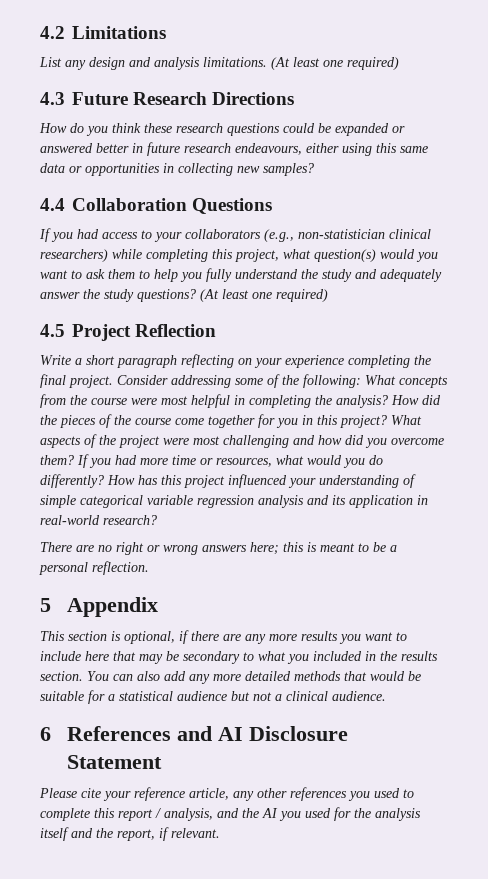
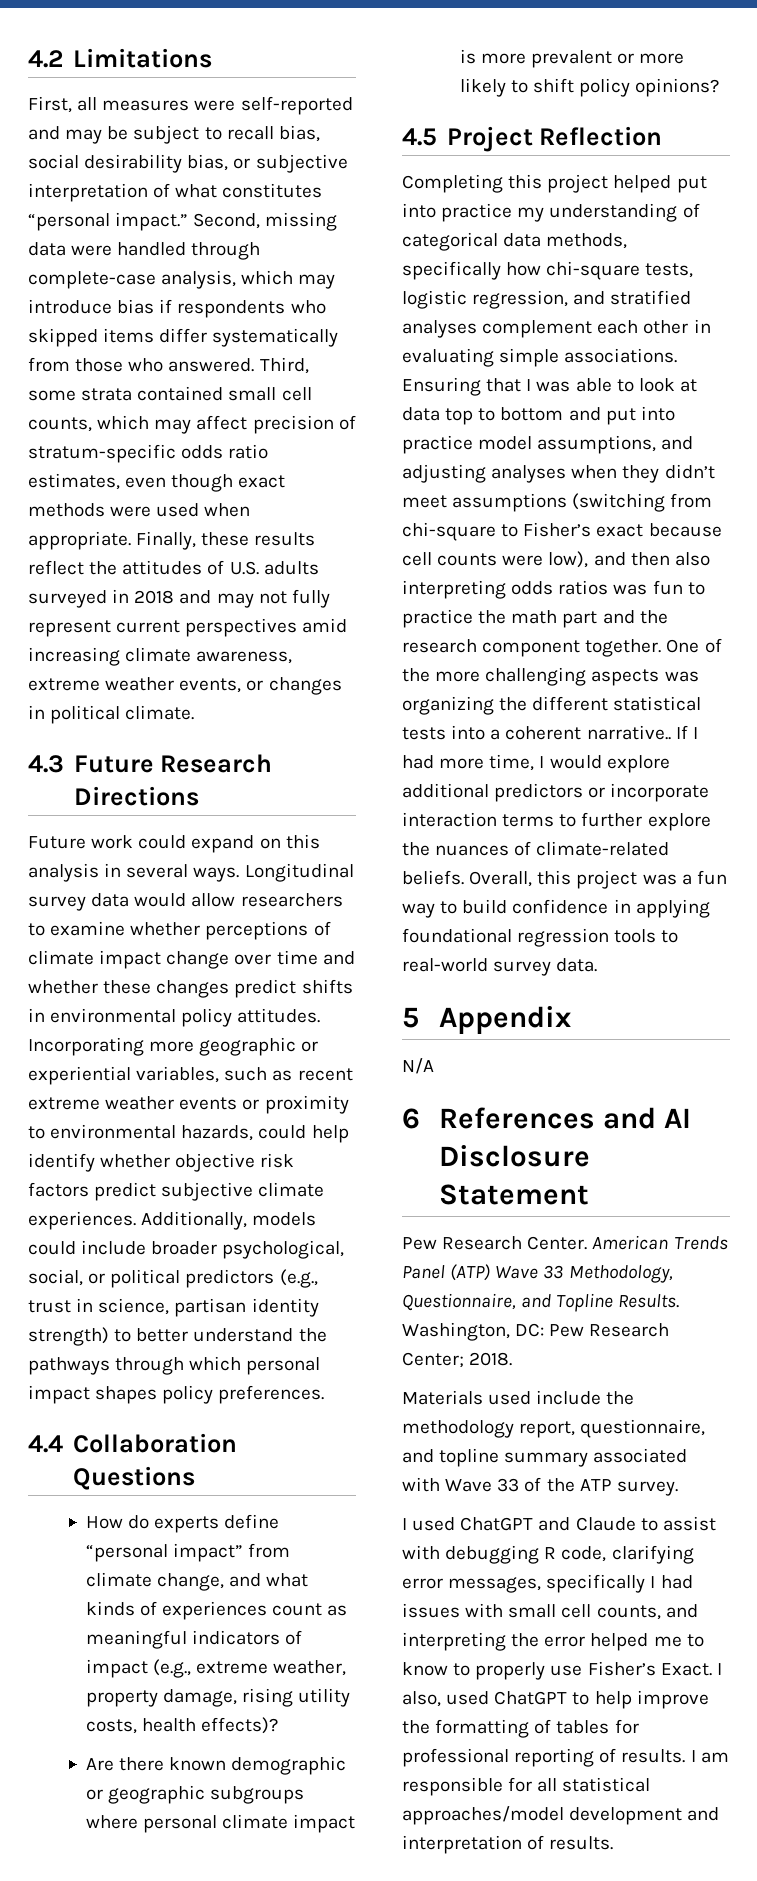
[39,57,399,70] [40,92,295,105] [39,123,405,136] [40,142,428,156] [40,163,314,176] [40,198,273,214] [39,228,431,242] [40,249,438,262] [40,268,442,282] [40,289,328,302] [40,324,217,341] [40,354,431,368] [40,374,448,388] [40,394,441,408] [40,414,422,428] [40,434,444,448] [40,454,383,468] [40,474,416,488] [40,495,428,508] [40,515,157,525] [40,542,397,555] [39,561,149,575] [40,597,159,617] [40,630,407,644] [40,651,438,664] [40,671,421,684] [40,690,386,704] List any design and analysis limitations. (At least one required) // 4.3 Future Research Directions // How do you think these research questions could be expanded or answered better in future research endeavours, either using this same data or opportunities in collecting new samples? // 4.4 Collaboration Questions // If you had access to your collaborators (e.g., non-statistician clinical researchers) while completing this project, what question(s) would you want to ask them to help you fully understand the study and adequately answer the study questions? (At least one required) // 4.5 Project Reflection // Write a short paragraph reflecting on your experience completing the final project. Consider addressing some of the following: What concepts from the course were most helpful in completing the analysis? How did the pieces of the course come together for you in this project? What aspects of the project were most challenging and how did you overcome them? If you had more time or resources, what would you do differently? How has this project influenced your understanding of simple categorical variable regression analysis and its application in real-world research? // There are no right or wrong answers here; this is meant to be a personal reflection. // 5 Appendix // This section is optional, if there are any more results you want to include here that may be secondary to what you included in the results section. You can also add any more detailed methods that would be suitable for a statistical audience but not a clinical audience. -> [28,96,353,115] [28,125,320,144] [28,154,348,173] [28,183,323,202] [28,212,338,231] [28,242,261,260] [28,270,336,289] [28,299,326,318] [28,328,339,347] [28,357,309,374] [28,386,312,401] [28,415,356,434] [28,444,269,463] [28,473,286,492] [28,503,251,517] [28,531,316,550] [28,560,319,575] [28,589,330,608] [28,618,348,637] [28,647,293,666] [28,677,342,695] [28,705,195,724] [28,754,273,773] [73,786,199,806] [28,834,320,853] [28,863,354,882] [28,893,343,911] [28,921,331,940] [28,950,355,969] [28,979,353,998] [28,1008,321,1027] [28,1037,319,1056] [28,1066,353,1085] [28,1095,349,1114] [28,1124,349,1143] [28,1153,295,1172] [28,1182,325,1201] [28,1211,317,1230] [28,1240,345,1259] [28,1269,318,1288] [28,1298,319,1317] [28,1327,327,1346] [28,1356,321,1375] [28,1385,325,1404] [28,1433,237,1453] [72,1466,195,1490] [85,1514,280,1533] [85,1543,291,1562] [85,1572,309,1591] [85,1601,348,1620] [85,1630,303,1649] [85,1659,347,1678] [85,1688,351,1707] [85,1717,279,1734] [85,1756,347,1775] [85,1785,305,1804] [85,1814,356,1833] [459,49,685,68] [459,78,720,97] [402,126,663,152] [402,174,707,193] [402,203,700,222] [402,232,628,251] [402,261,694,280] [402,290,692,309] [402,319,711,338] [402,348,678,367] [402,377,697,396] [402,406,675,425] [402,435,694,454] [402,464,715,483] [402,493,713,512] [402,522,722,541] [402,551,710,568] [402,580,705,599] [402,609,668,628] [402,638,722,657] [402,667,699,686] [402,696,702,715] [402,725,698,740] [402,754,670,773] [402,783,710,802] [402,812,711,831] [402,841,670,856] [402,870,727,889] [402,899,710,918] [402,928,679,947] [402,958,598,976] [402,1006,571,1034] [402,1058,434,1074] First, all measures were self-reported and may be subject to recall bias, social desirability bias, or subjective interpretation of what constitutes “personal impact.” Second, missing data were handled through complete-case analysis, which may introduce bias if respondents who skipped items differ systematically from those who answered. Third, some strata contained small cell counts, which may affect precision of stratum-specific odds ratio estimates, even though exact methods were used when appropriate. Finally, these results reflect the attitudes of U.S. adults surveyed in 2018 and may not fully represent current perspectives amid increasing climate awareness, extreme weather events, or changes in political climate. // 4.3 Future Research Directions // Future work could expand on this analysis in several ways. Longitudinal survey data would allow researchers to examine whether perceptions of climate impact change over time and whether these changes predict shifts in environmental policy attitudes. Incorporating more geographic or experiential variables, such as recent extreme weather events or proximity to environmental hazards, could help identify whether objective risk factors predict subjective climate experiences. Additionally, models could include broader psychological, social, or political predictors (e.g., trust in science, partisan identity strength) to better understand the pathways through which personal impact shapes policy preferences. // 4.4 Collaboration Questions // How do experts define “personal impact” from climate change, and what kinds of experiences count as meaningful indicators of impact (e.g., extreme weather, property damage, rising utility costs, health effects)? // Are there known demographic or geographic subgroups where personal climate impact is more prevalent or more likely to shift policy opinions? // 4.5 Project Reflection // Completing this project helped put into practice my understanding of categorical data methods, specifically how chi-square tests, logistic regression, and stratified analyses complement each other in evaluating simple associations. Ensuring that I was able to look at data top to bottom and put into practice model assumptions, and adjusting analyses when they didn’t meet assumptions (switching from chi-square to Fisher’s exact because cell counts were low), and then also interpreting odds ratios was fun to practice the math part and the research component together. One of the more challenging aspects was organizing the different statistical tests into a coherent narrative.. If I had more time, I would explore additional predictors or incorporate interaction terms to further explore the nuances of climate-related beliefs. Overall, this project was a fun way to build confidence in applying foundational regression tools to real-world survey data. // 5 Appendix // N/A
[39,787,414,801] [40,807,421,821] [40,827,220,841] Please cite your reference article, any other references you used to complete this report / analysis, and the AI you used for the analysis itself and the report, if relevant. -> [402,1235,728,1250] [402,1264,673,1283] [402,1293,680,1312] [402,1322,670,1341] [402,1352,513,1368] [402,1390,635,1405] [402,1419,706,1438] [402,1448,688,1467] [402,1477,678,1496] [402,1516,716,1531] [402,1545,694,1564] [402,1574,693,1593] [402,1603,698,1620] [402,1632,704,1651] [402,1661,722,1680] [402,1690,709,1709] [402,1719,639,1738] [402,1748,729,1767] [402,1777,651,1796] [402,1806,720,1825] [402,1835,614,1854] Pew Research Center. American Trends Panel (ATP) Wave 33 Methodology, Questionnaire, and Topline Results. Washington, DC: Pew Research Center; 2018. // Materials used include the methodology report, questionnaire, and topline summary associated with Wave 33 of the ATP survey. // I used ChatGPT and Claude to assist with debugging R code, clarifying error messages, specifically I had issues with small cell counts, and interpreting the error helped me to know to properly use Fisher’s Exact. I also, used ChatGPT to help improve the formatting of tables for professional reporting of results. I am responsible for all statistical approaches/model development and interpretation of results.

